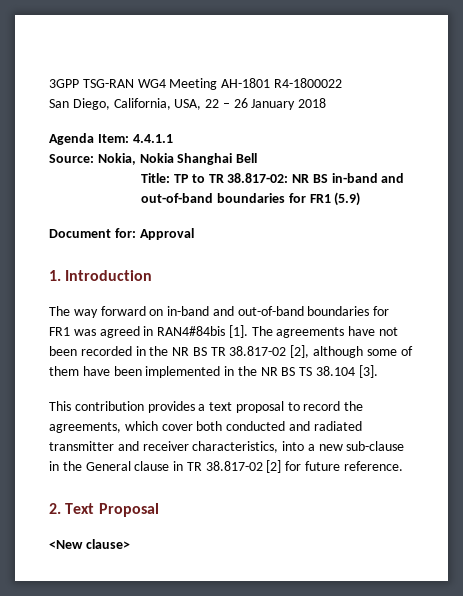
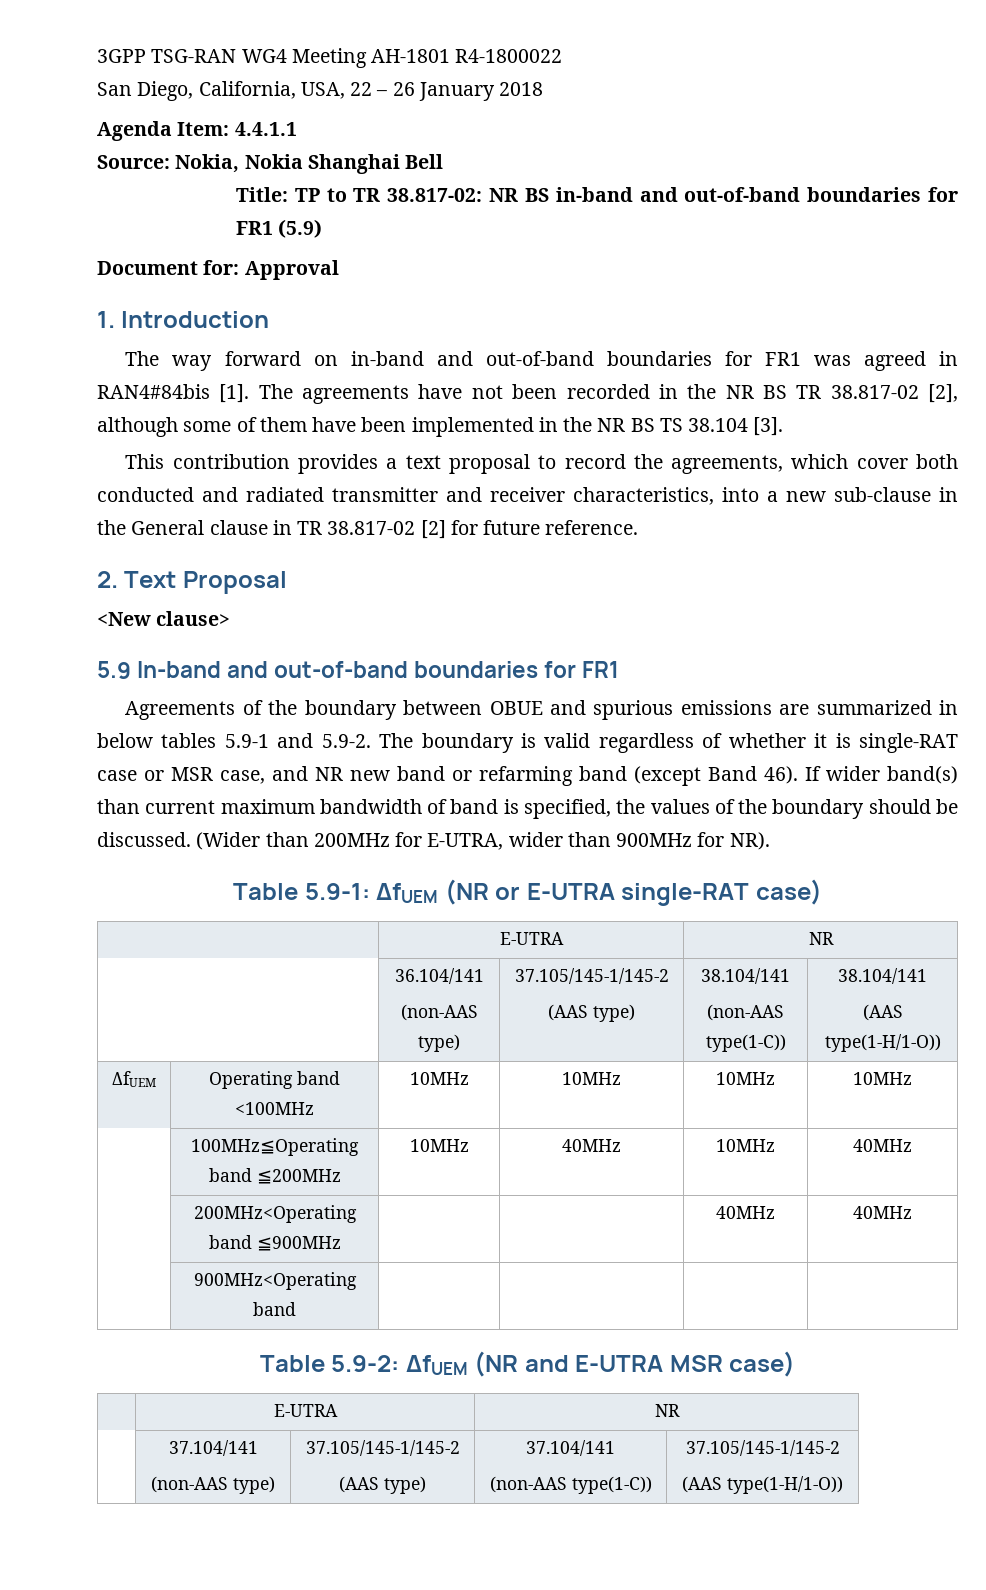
(130, 544) none -> [97,661,620,679] [125,700,959,720] [97,733,959,753] [97,766,958,786] [97,799,959,819] [97,832,770,850] [233,879,822,906] [499,932,564,945] [808,932,834,945] [394,968,484,984] [400,1004,478,1021] [418,1034,460,1052] [514,968,669,984] [548,1004,635,1022] [701,968,790,984] [707,1004,784,1021] [705,1034,786,1052] [838,968,927,984] [862,1004,903,1021] [824,1034,941,1052] [112,1071,156,1087] [209,1071,340,1089] [235,1102,314,1115] [409,1072,469,1085] [562,1072,621,1085] [716,1072,775,1085] [853,1072,912,1085] [191,1138,359,1156] [208,1168,341,1184] [409,1139,469,1152] [562,1139,621,1152] [716,1139,775,1152] [853,1139,912,1152] [193,1205,357,1223] [208,1235,341,1251] [716,1206,775,1219] [853,1206,912,1219] [193,1272,357,1290] [252,1302,296,1316] [259,1351,796,1377] [273,1404,338,1417] [654,1404,680,1417] [168,1440,258,1456] [151,1476,275,1494] [305,1440,460,1456] [339,1476,426,1494] [526,1440,615,1456] [489,1476,652,1494] [685,1440,840,1456] [682,1476,843,1494] // 5.9 In-band and out-of-band boundaries for FR1 // Agreements of the boundary between OBUE and spurious emissions are summarized in below tables 5.9-1 and 5.9-2. The boundary is valid regardless of whether it is single-RAT case or MSR case, and NR new band or refarming band (except Band 46). If wider band(s) than current maximum bandwidth of band is specified, the values of the boundary should be discussed. (Wider than 200MHz for E-UTRA, wider than 900MHz for NR). // Table 5.9-1: ΔfUEM (NR or E-UTRA single-RAT case) // | E-UTRA | NR // | 36.104/141 // (non-AAS type) | 37.105/145-1/145-2 // (AAS type) | 38.104/141 // (non-AAS type(1-C)) | 38.104/141 // (AAS type(1-H/1-O)) // ΔfUEM | Operating band <100MHz | 10MHz | 10MHz | 10MHz | 10MHz // | 100MHz≦Operating band ≦200MHz | 10MHz | 40MHz | 10MHz | 40MHz // | 200MHz<Operating band ≦900MHz | | | 40MHz | 40MHz // | 900MHz<Operating band | | | | // Table 5.9-2: ΔfUEM (NR and E-UTRA MSR case) // | E-UTRA | NR // | 37.104/141 // (non-AAS type) | 37.105/145-1/145-2 // (AAS type) | 37.104/141 // (non-AAS type(1-C)) | 37.105/145-1/145-2 // (AAS type(1-H/1-O))

